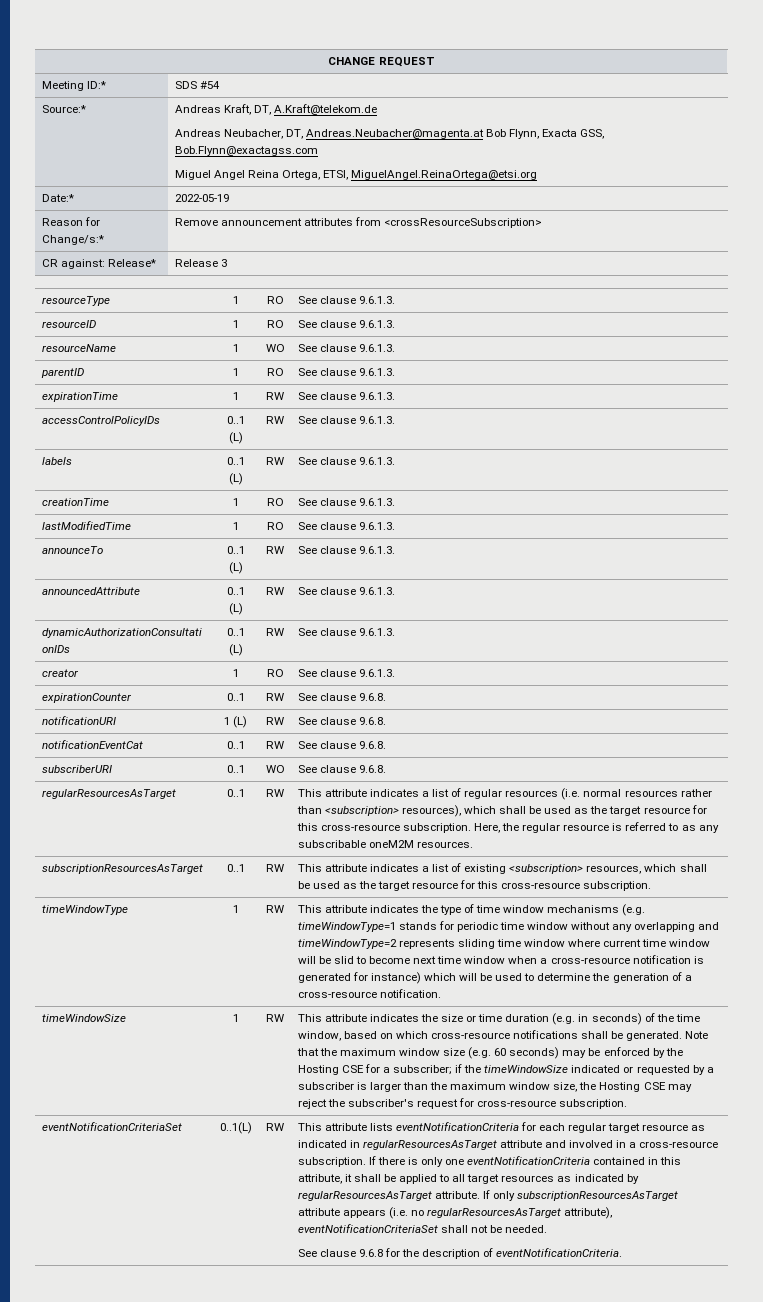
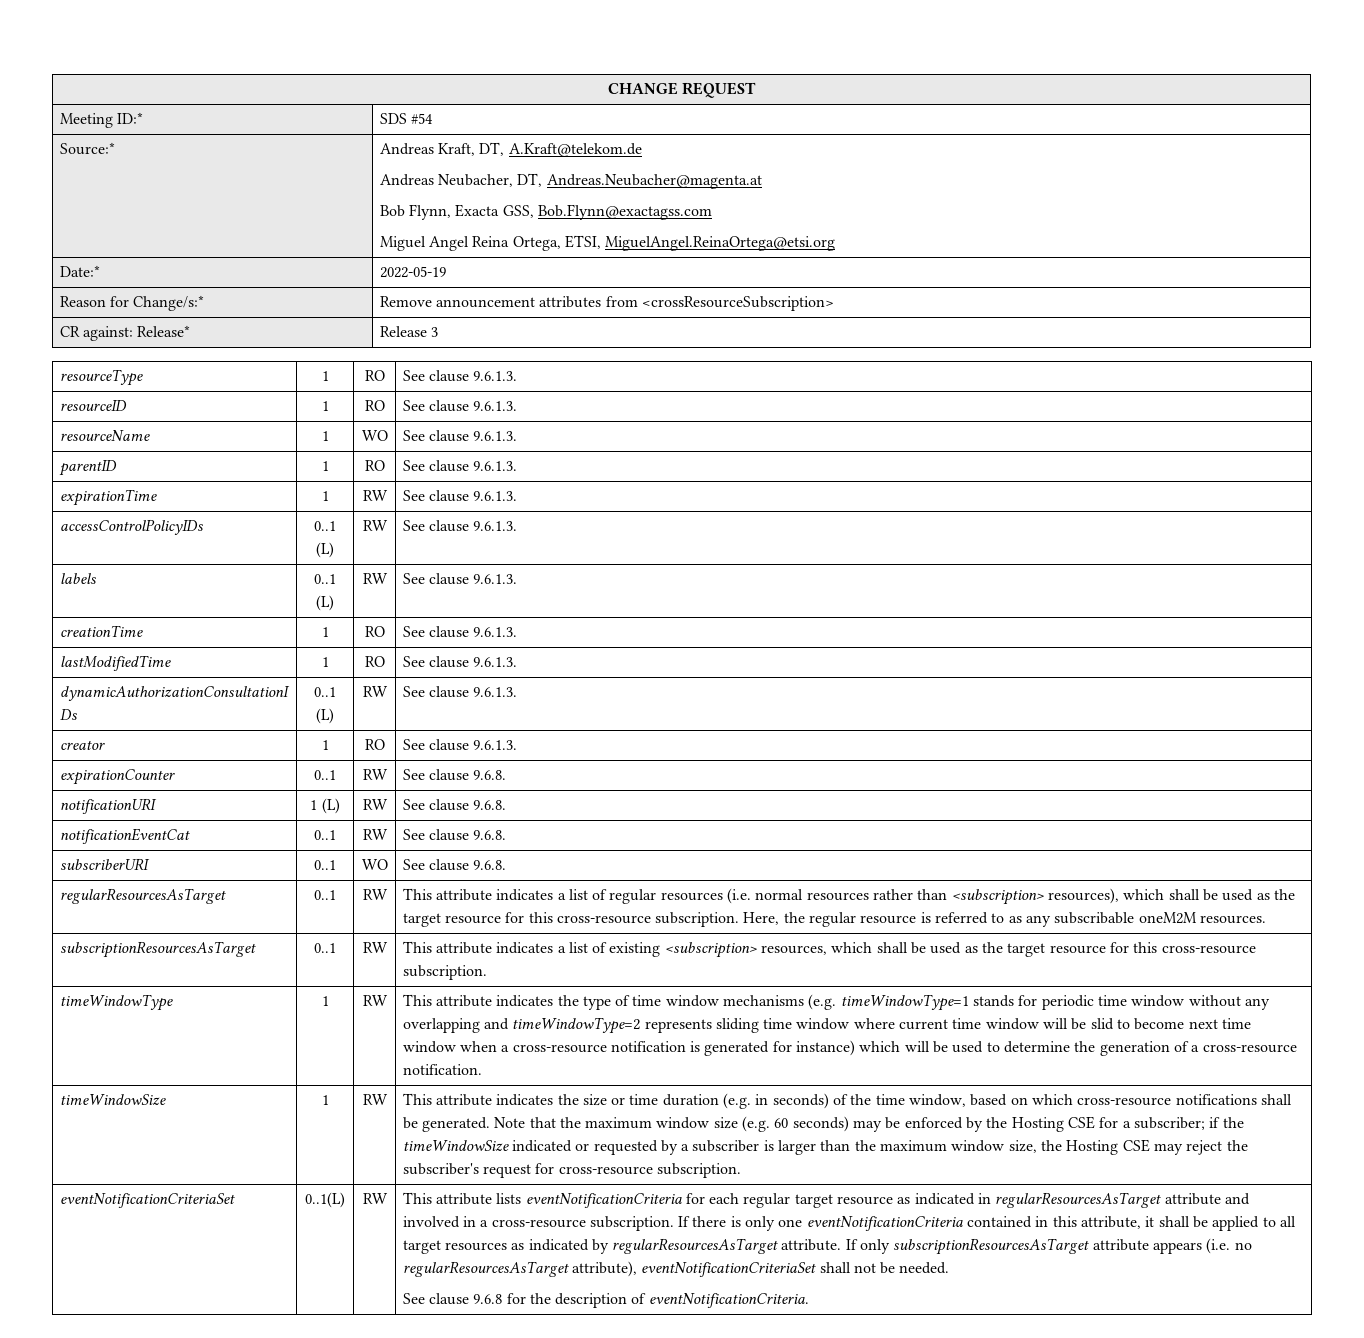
(484, 134) none -> (762, 181) //
[41,546,103,554] [226,546,245,554] [228,562,243,574] [266,546,284,554] [297,546,395,554] [41,587,140,595] [226,587,245,595] [228,603,243,615] [266,587,284,595] [297,587,395,595] // announceTo | 0..1 (L) | RW | See clause 9.6.1.3. // announcedAttribute | 0..1 (L) | RW | See clause 9.6.1.3. -> (518, 662) none

